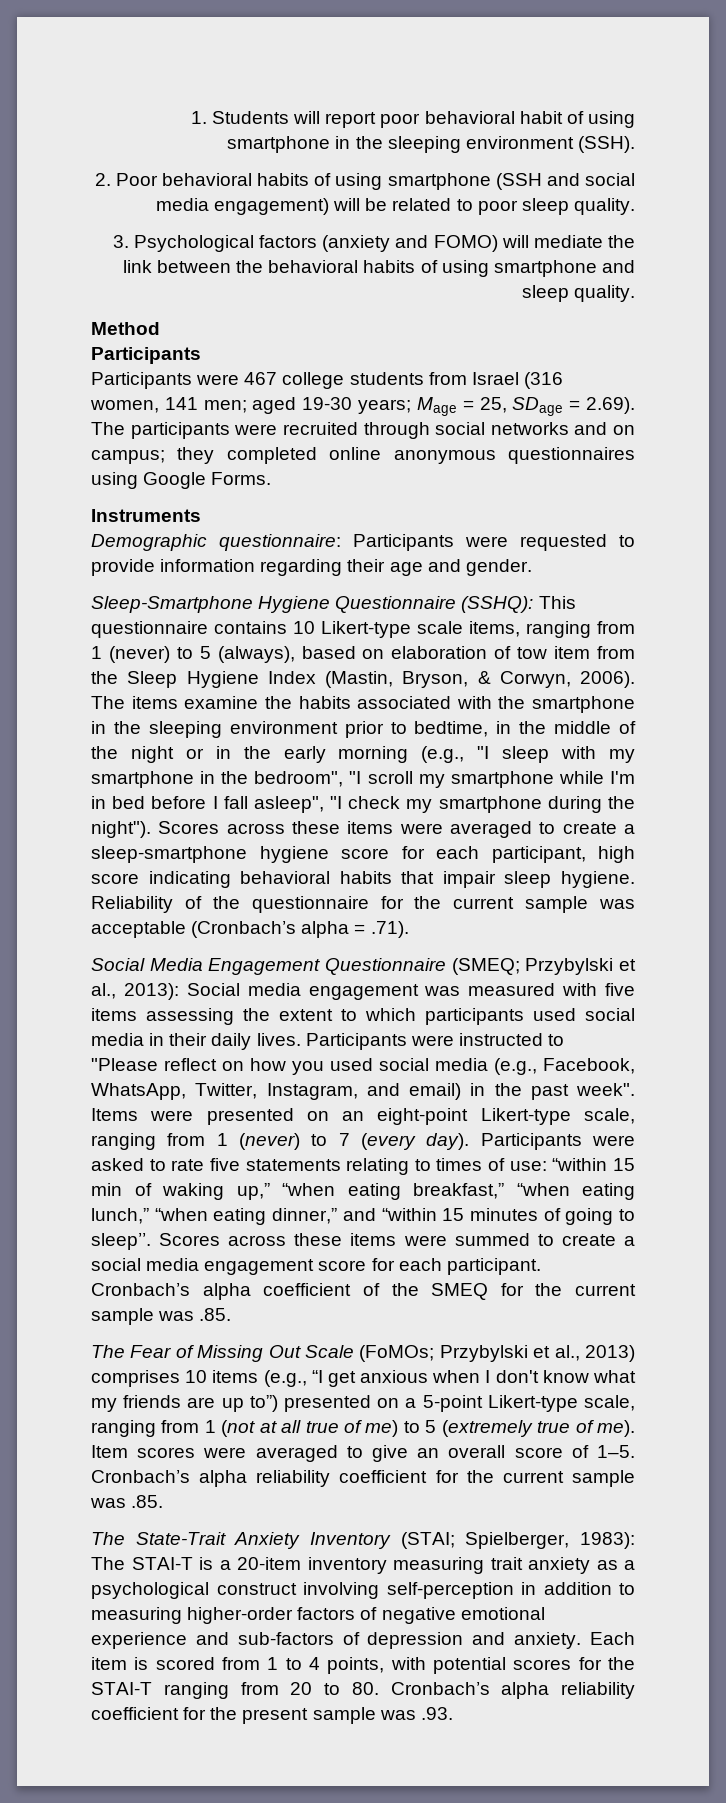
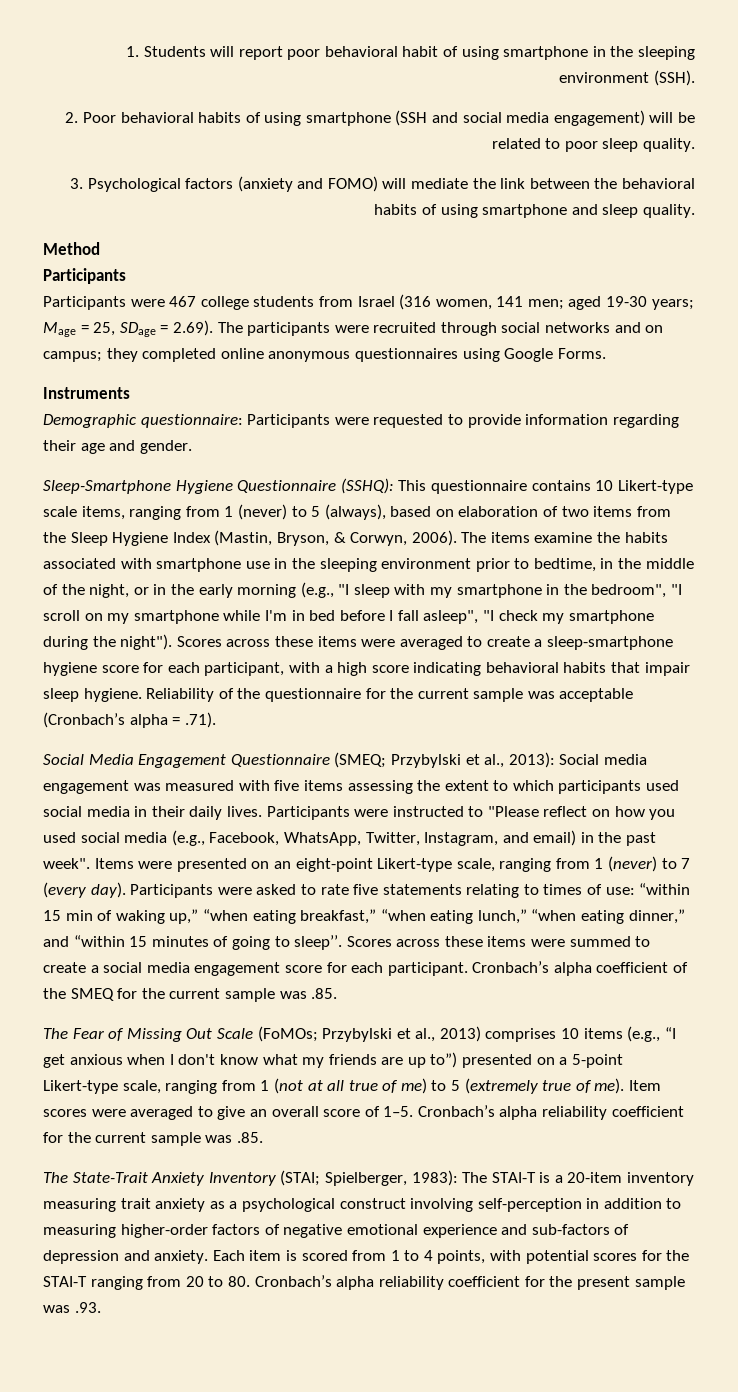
[517,646,591,659] tow item -> [561,506,633,517] two items
[498,696,635,713] the smartphone -> [156,558,270,572] smartphone use
[130,746,174,763] night -> [89,584,130,598] night,
(413, 777) none -> [84,613,103,621] on
(586, 854) none -> [288,662,333,673] with a

